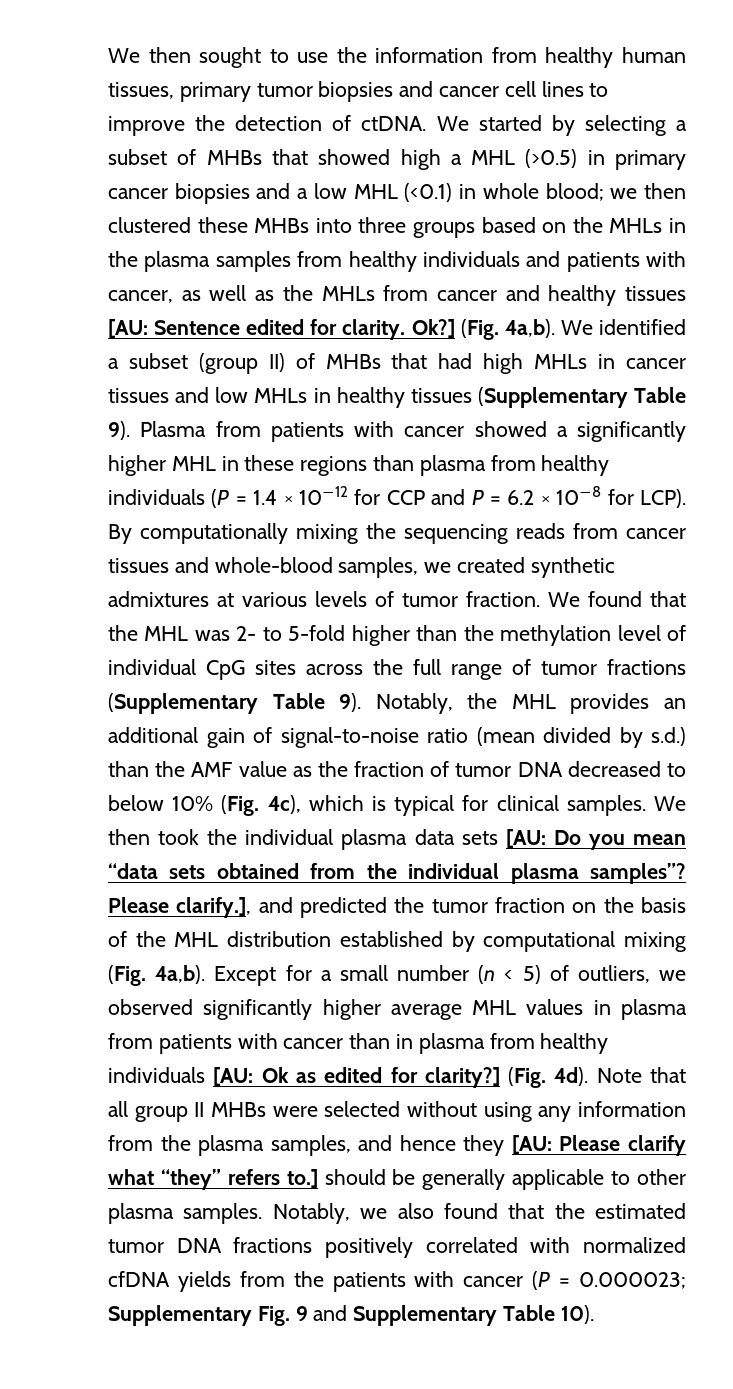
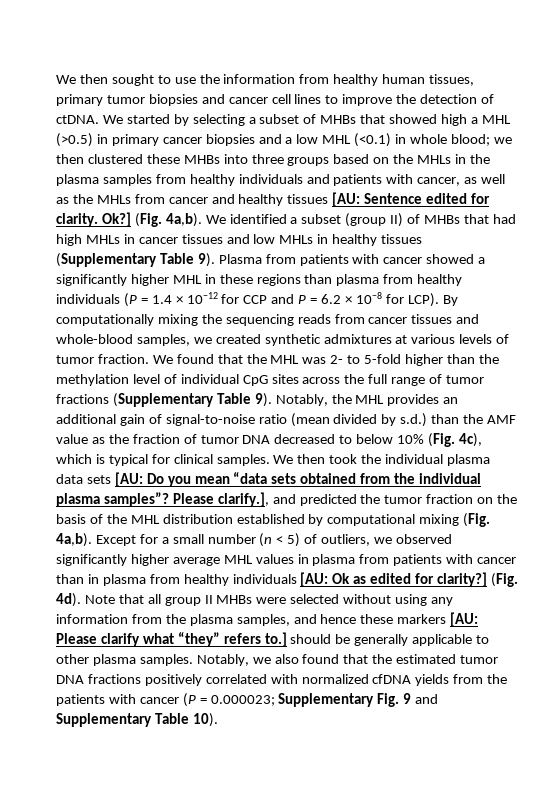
[463,1135,505,1156] they -> [360,614,447,624] these markers

